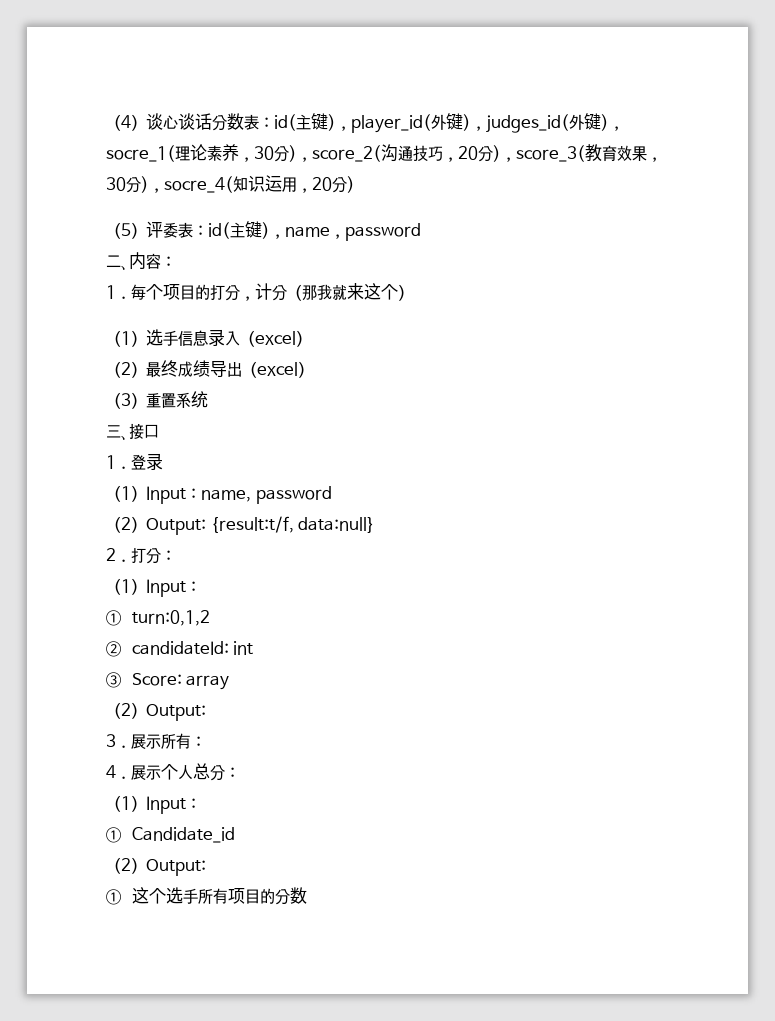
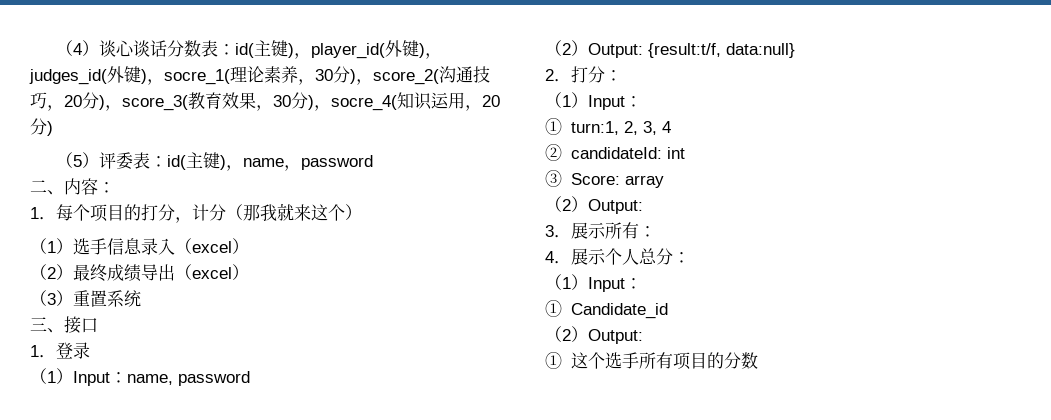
[131,610,210,626] turn:0,1,2 -> [570,121,671,135] turn:1, 2, 3, 4

